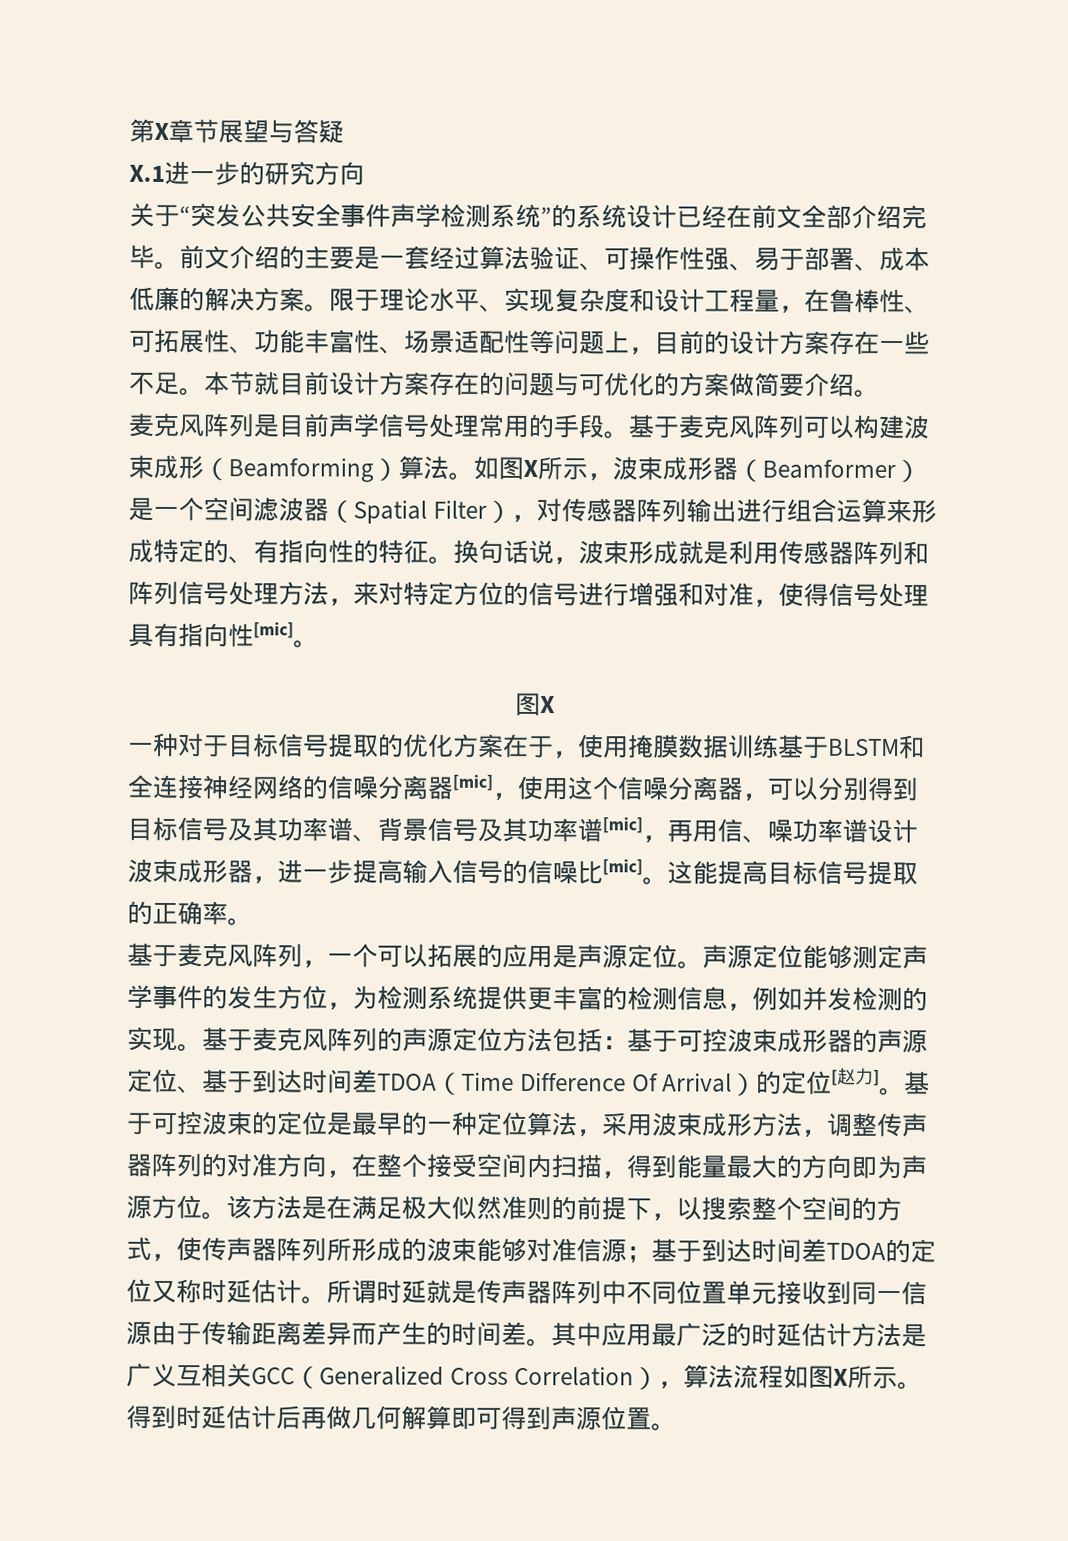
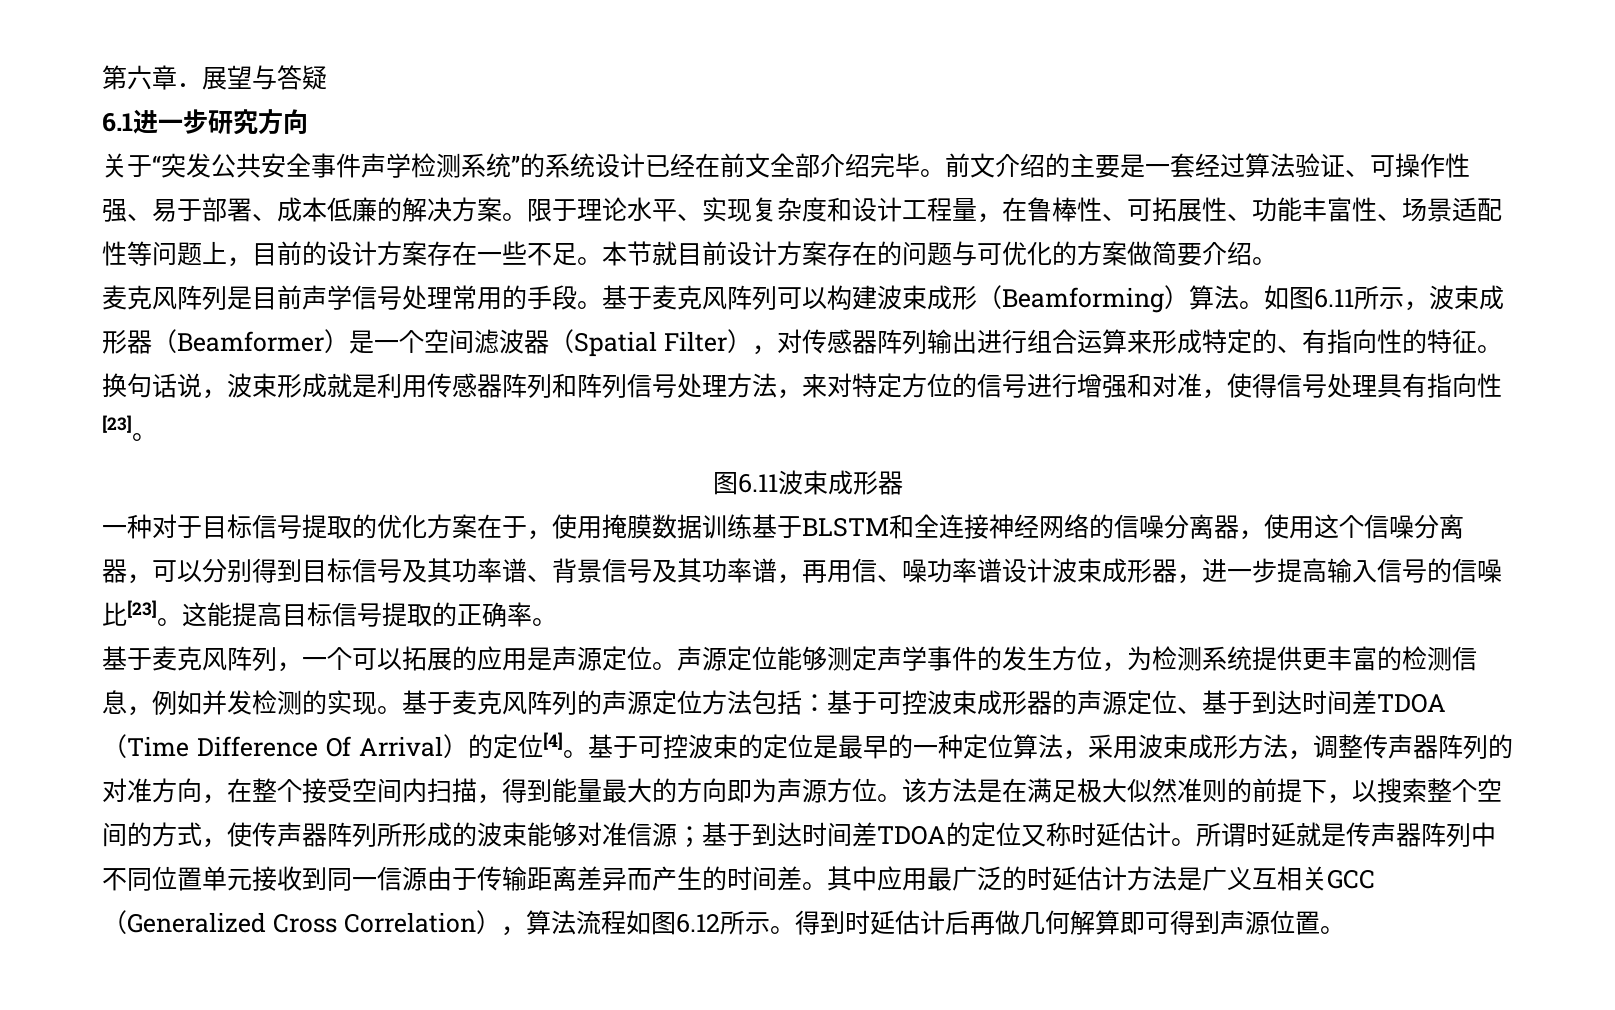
[154,118,219,144] X章节 -> [127,65,202,90] 六章．
[129,160,265,186] X.1进一步的 -> [102,109,208,134] 6.1进一步
[523,459,538,478] X -> [1314,288,1354,308] 6.11
[253,622,294,639] [mic] -> [102,415,132,433] [23]
[539,696,555,714] X -> [737,470,903,495] 6.11波束成形器
[452,774,493,791] [mic] -> (1239, 527) none
[602,817,643,834] [mic] -> (777, 570) none
[602,859,643,876] [mic] -> [127,600,157,618] [23]
[831,1067,881,1086] [赵力] -> [543,732,563,750] [4]
[832,1368,848,1386] X -> [675,913,720,933] 6.12

